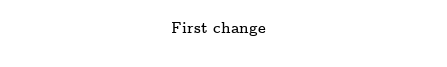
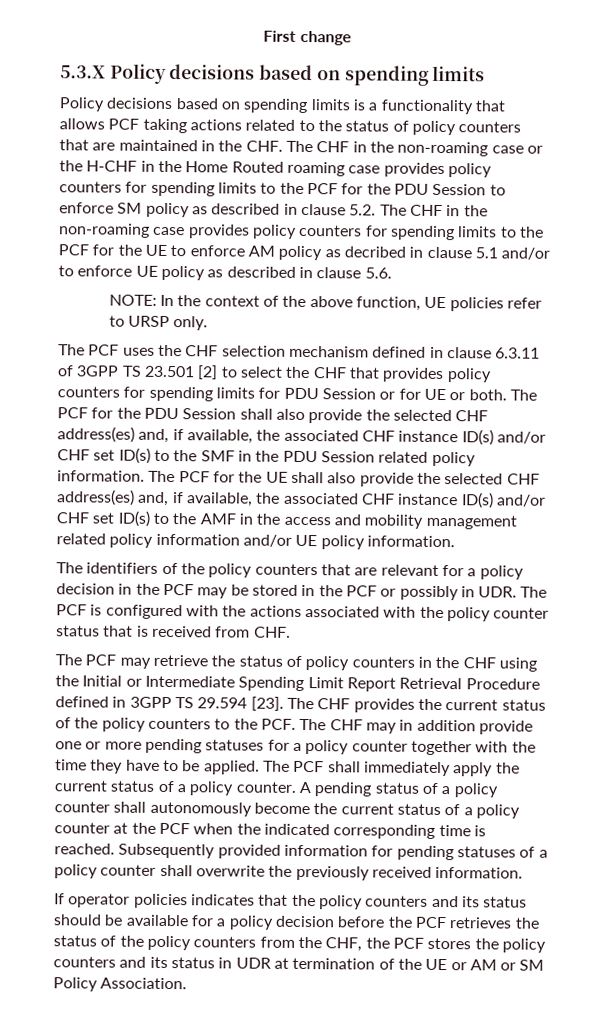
(266, 29) none -> [60,63,486,86] [59,97,506,115] [59,118,522,136] [59,139,543,157] [59,160,492,178] [59,181,506,197] [59,202,488,218] [58,223,544,241] [58,244,551,261] [58,265,392,281] [108,294,542,312] [108,315,209,331] [58,344,541,359] [57,365,492,383] [57,386,537,402] [57,407,489,424] [57,426,546,446] [57,447,476,467] [57,470,540,487] [57,489,546,509] [56,510,517,530] [56,533,455,550] [56,562,524,580] [56,583,548,601] [56,604,550,622] [56,625,291,638] [55,654,537,672] [55,675,540,692] [55,696,546,713] [55,717,533,735] [55,738,536,756] [55,759,520,777] [54,780,498,798] [54,801,520,819] [54,822,486,839] [54,843,548,861] [54,864,524,881] [54,893,528,910] [53,914,540,930] [53,935,546,953] [53,956,545,971] [53,977,188,992] // 5.3.X Policy decisions based on spending limits // Policy decisions based on spending limits is a functionality that allows PCF taking actions related to the status of policy counters that are maintained in the CHF. The CHF in the non-roaming case or the H-CHF in the Home Routed roaming case provides policy counters for spending limits to the PCF for the PDU Session to enforce SM policy as described in clause 5.2. The CHF in the non-roaming case provides policy counters for spending limits to the PCF for the UE to enforce AM policy as decribed in clause 5.1 and/or to enforce UE policy as described in clause 5.6. // NOTE: In the context of the above function, UE policies refer to URSP only. // The PCF uses the CHF selection mechanism defined in clause 6.3.11 of 3GPP TS 23.501 [2] to select the CHF that provides policy counters for spending limits for PDU Session or for UE or both. The PCF for the PDU Session shall also provide the selected CHF address(es) and, if available, the associated CHF instance ID(s) and/or CHF set ID(s) to the SMF in the PDU Session related policy information. The PCF for the UE shall also provide the selected CHF address(es) and, if available, the associated CHF instance ID(s) and/or CHF set ID(s) to the AMF in the access and mobility management related policy information and/or UE policy information. // The identifiers of the policy counters that are relevant for a policy decision in the PCF may be stored in the PCF or possibly in UDR. The PCF is configured with the actions associated with the policy counter status that is received from CHF. // The PCF may retrieve the status of policy counters in the CHF using the Initial or Intermediate Spending Limit Report Retrieval Procedure defined in 3GPP TS 29.594 [23]. The CHF provides the current status of the policy counters to the PCF. The CHF may in addition provide one or more pending statuses for a policy counter together with the time they have to be applied. The PCF shall immediately apply the current status of a policy counter. A pending status of a policy counter shall autonomously become the current status of a policy counter at the PCF when the indicated corresponding time is reached. Subsequently provided information for pending statuses of a policy counter shall overwrite the previously received information. // If operator policies indicates that the policy counters and its status should be available for a policy decision before the PCF retrieves the status of the policy counters from the CHF, the PCF stores the policy counters and its status in UDR at termination of the UE or AM or SM Policy Association.

